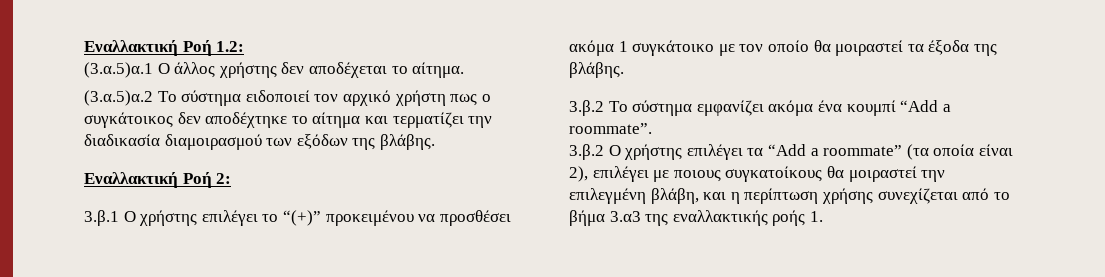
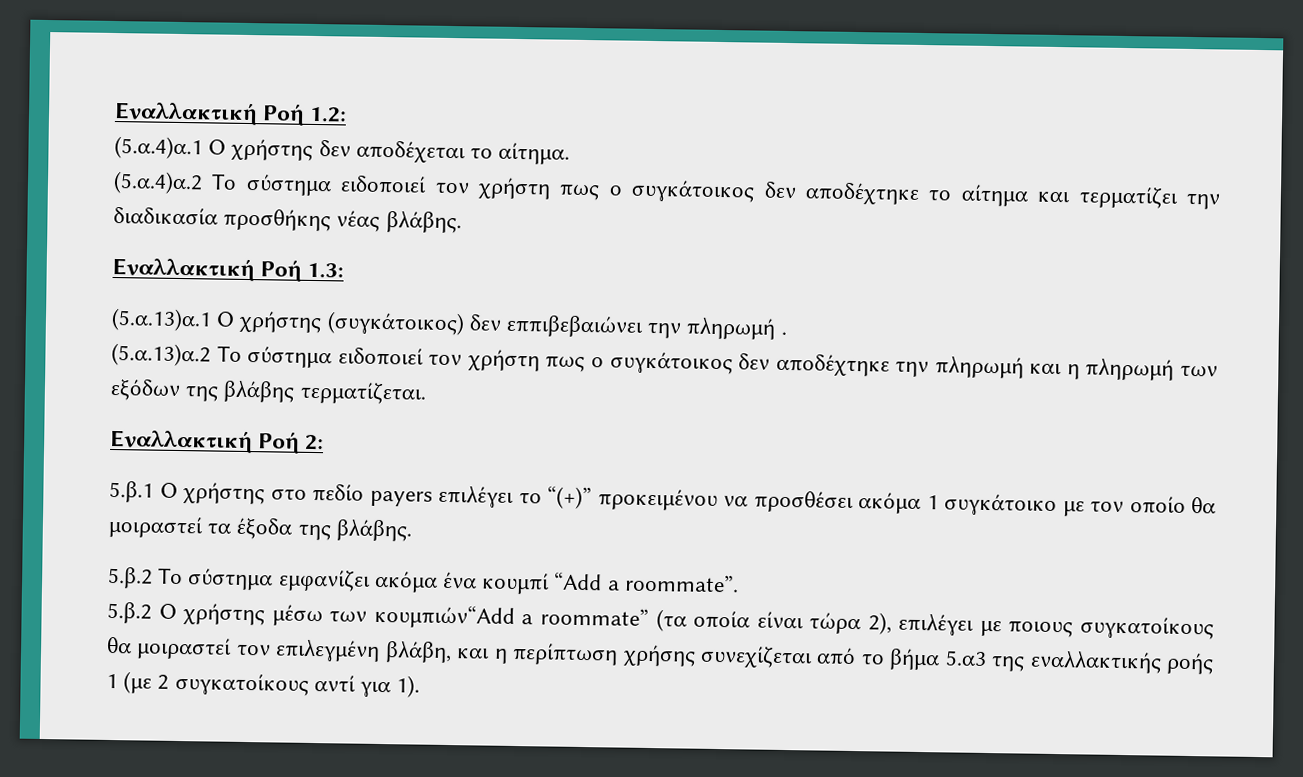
[84,62,216,78] (3.α.5)α.1 Ο άλλος -> [114,136,227,160] (5.α.4)α.1 Ο
[84,90,391,106] (3.α.5)α.2 Το σύστημα ειδοποιεί τον αρχικό -> [113,171,470,197] (5.α.4)α.2 Το σύστημα ειδοποιεί τον
[164,134,262,150] διαμοιρασμού -> [223,208,462,234] [112,256,345,282] [111,307,787,340] [111,342,1175,381] προσθήκης νέας βλάβης. // Εναλλακτική Ροή 1.3: // (5.α.13)α.1 Ο χρήστης (συγκάτοικος) δεν εππιβεβαιώνει την πληρωμή . // (5.α.13)α.2 Το σύστημα ειδοποιεί τον χρήστη πως ο συγκάτοικος δεν αποδέχτηκε την πληρωμή και η πληρωμή
[379,134,435,150] βλάβης. -> [223,379,427,405] βλάβης τερματίζεται.
[84,210,198,226] 3.β.1 Ο χρήστης -> [109,480,433,507] 5.β.1 Ο χρήστης στο πεδίο payers
[569,100,604,116] 3.β.2 -> [107,566,153,589] 5.β.2
[569,144,806,160] 3.β.2 Ο χρήστης επιλέγει τα “Add -> [107,601,515,629] 5.β.2 Ο χρήστης μέσω των κουμπιών“Add
(1013, 150) none -> [809,612,862,635] τώρα
[921,170,946,182] την -> [236,643,271,656] τον
[609,211,641,222] 3.α3 -> [944,650,987,666] 5.α3
[809,211,823,222] 1. -> [106,671,421,698] 1 (με 2 συγκατοίκους αντί για 1).

